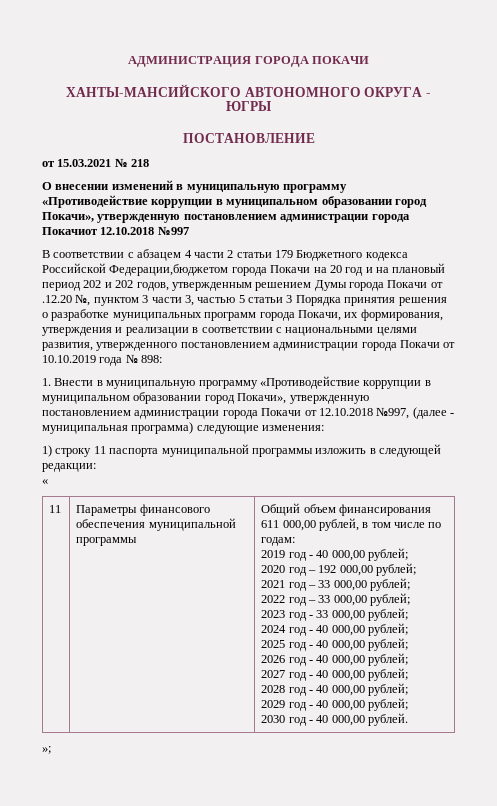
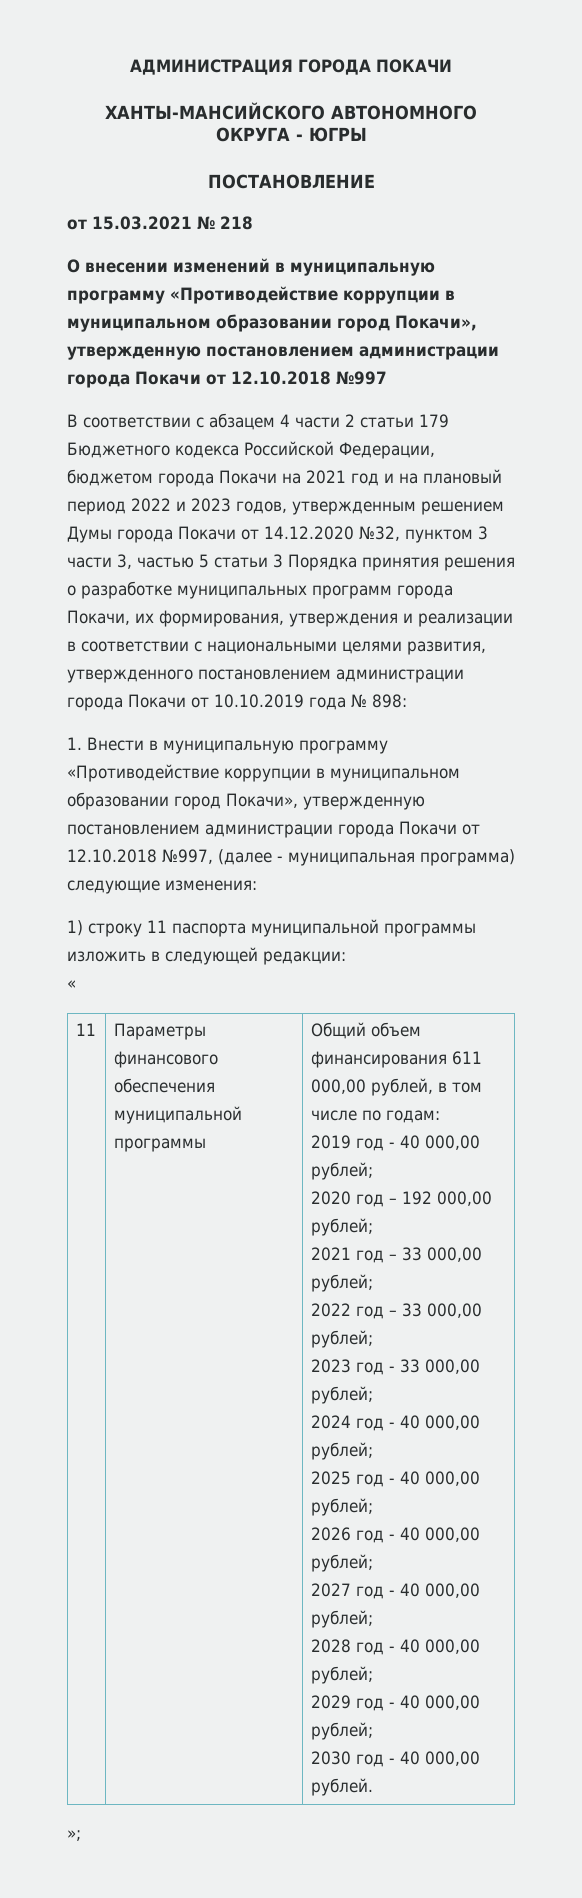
[42,227,97,235] Покачиот -> [135,371,226,385] Покачи от
[109,264,229,276] Федерации,бюджетом -> [339,442,435,459] [67,469,153,486] Федерации, бюджетом
[329,265,342,273] 20 -> [306,470,346,484] 2021
[83,280,134,288] 202 и 202 -> [131,498,231,512] 2022 и 2023
[42,294,91,306] .12.20 №, -> [264,526,400,541] 14.12.2020 №32,

